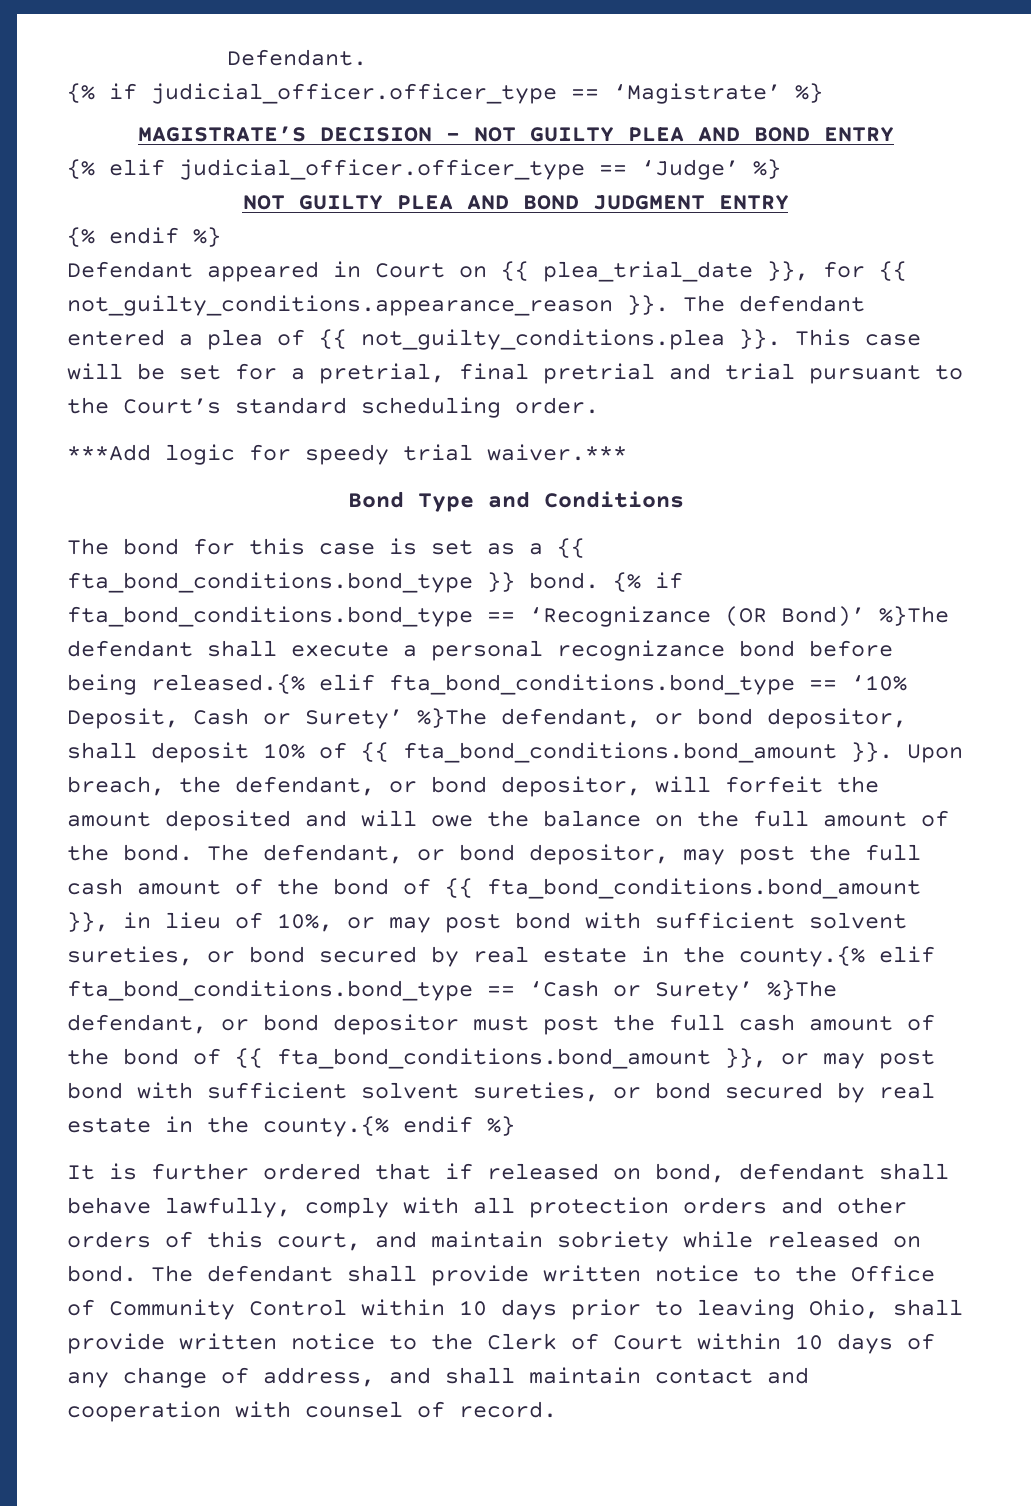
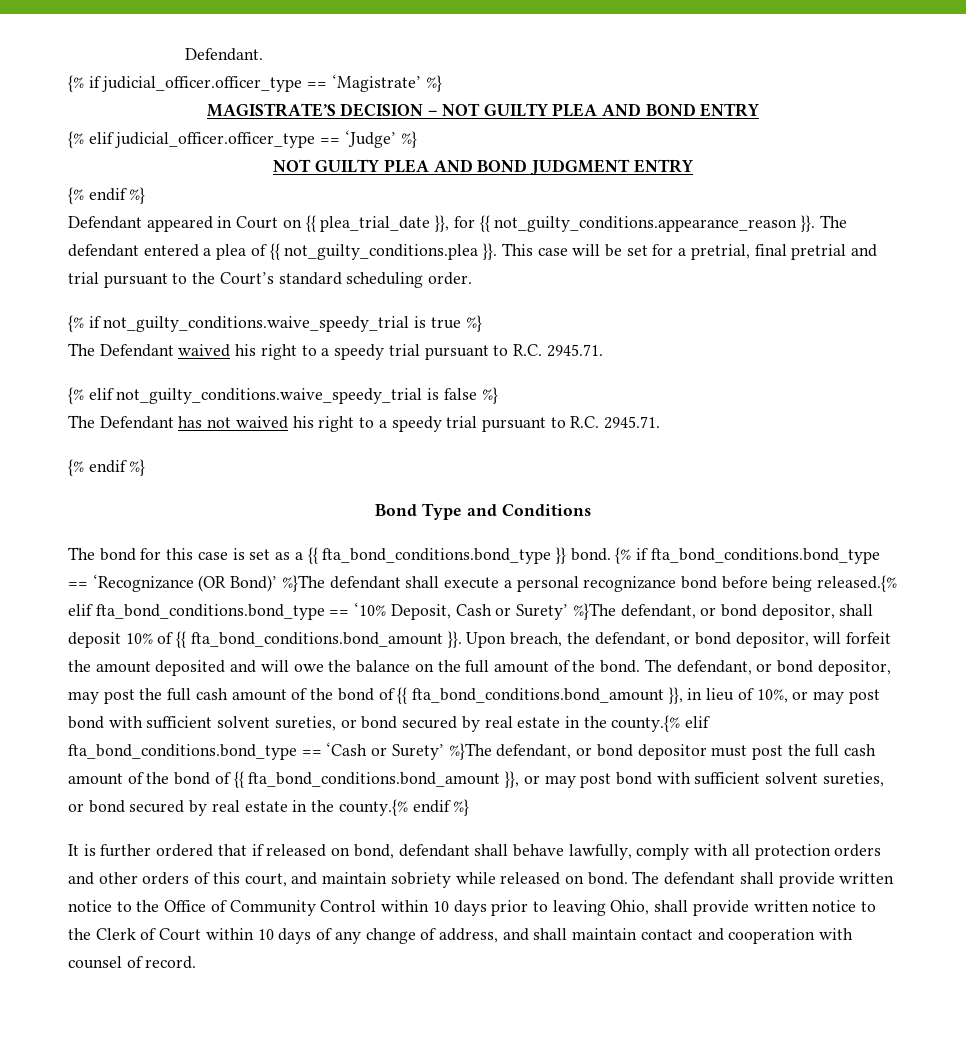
[67,444,627,465] ***Add logic for speedy trial waiver.*** -> [68,315,482,332] [68,343,603,360] [68,387,498,404] [68,415,661,432] [68,459,146,476] {% if not_guilty_conditions.waive_speedy_trial is true %} // The Defendant waived his right to a speedy trial pursuant to R.C. 2945.71. // {% elif not_guilty_conditions.waive_speedy_trial is false %} // The Defendant has not waived his right to a speedy trial pursuant to R.C. 2945.71. // {% endif %}

